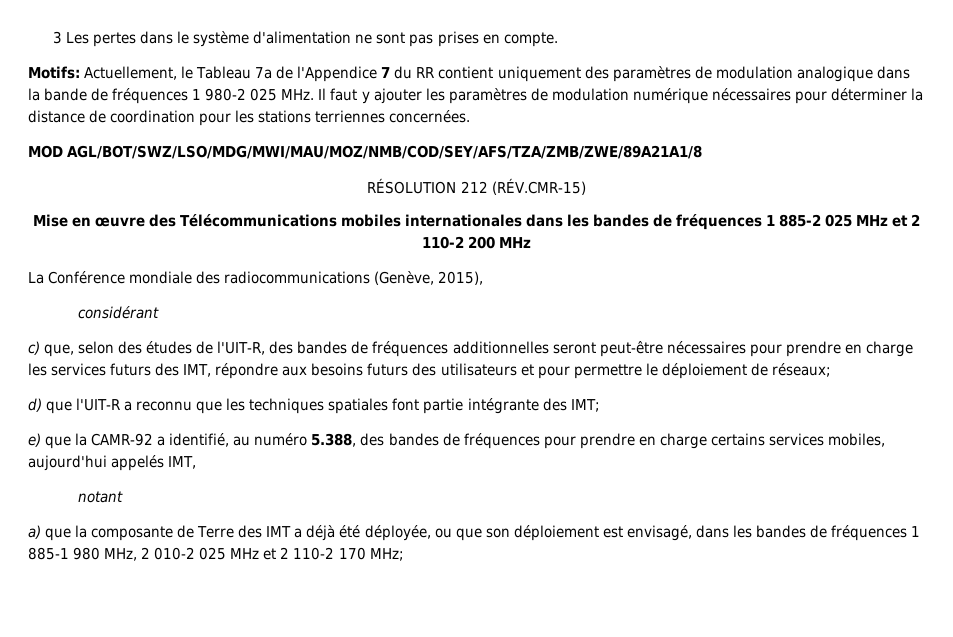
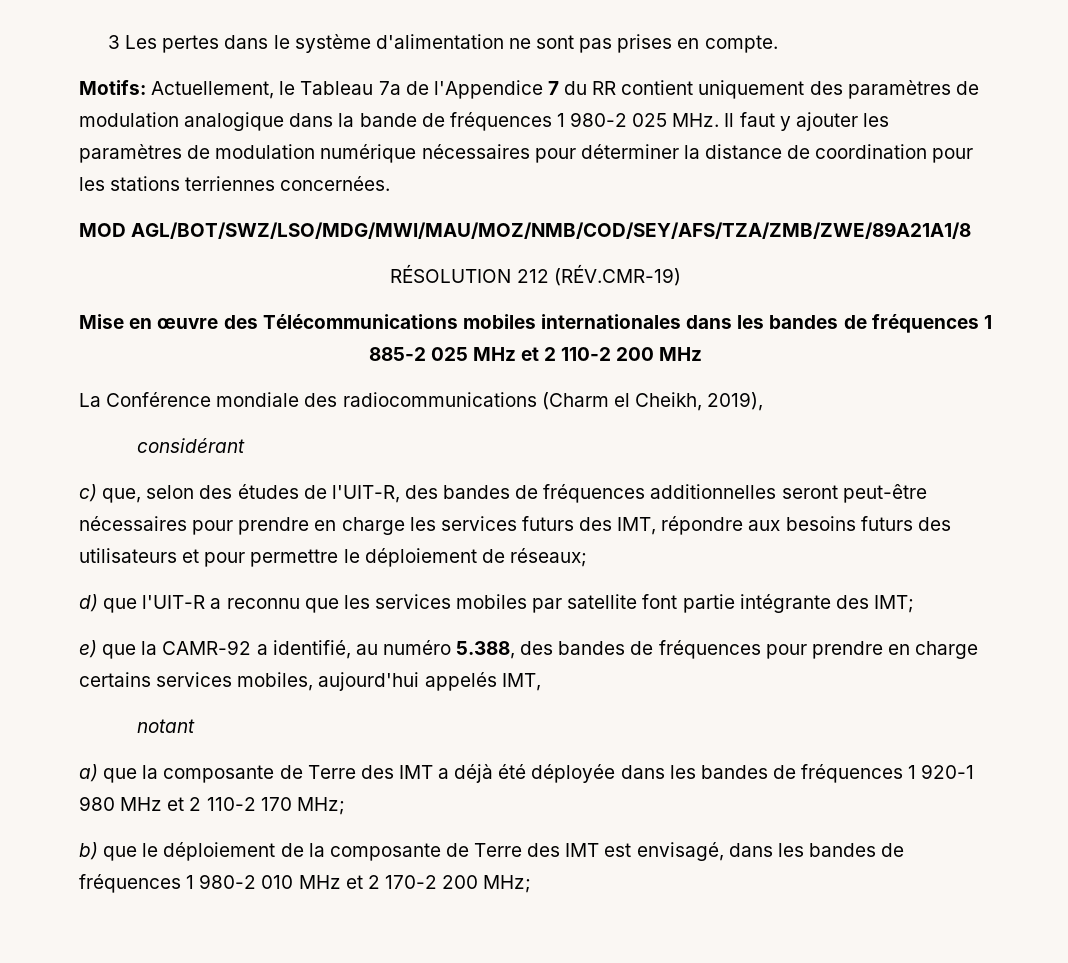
[491,178,586,195] (RÉV.CMR-15) -> [553,264,681,286] (RÉV.CMR-19)
[374,271,484,285] (Genève, 2015), -> [541,392,764,411] (Charm el Cheikh, 2019),
[249,398,389,414] techniques spatiales -> [374,594,638,613] services mobiles par satellite
[364,525,599,541] déployée, ou que son déploiement -> [531,764,975,783] [79,796,345,815] [79,842,600,861] déployée dans les bandes de fréquences 1 920-1 980 MHz et 2 110-2 170 MHz; // b) que le déploiement de la composante de Terre des IMT
[28,547,366,561] 885-1 980 MHz, 2 010-2 025 MHz et 2 110-2 170 -> [199,874,479,889] 980-2 010 MHz et 2 170-2 200

